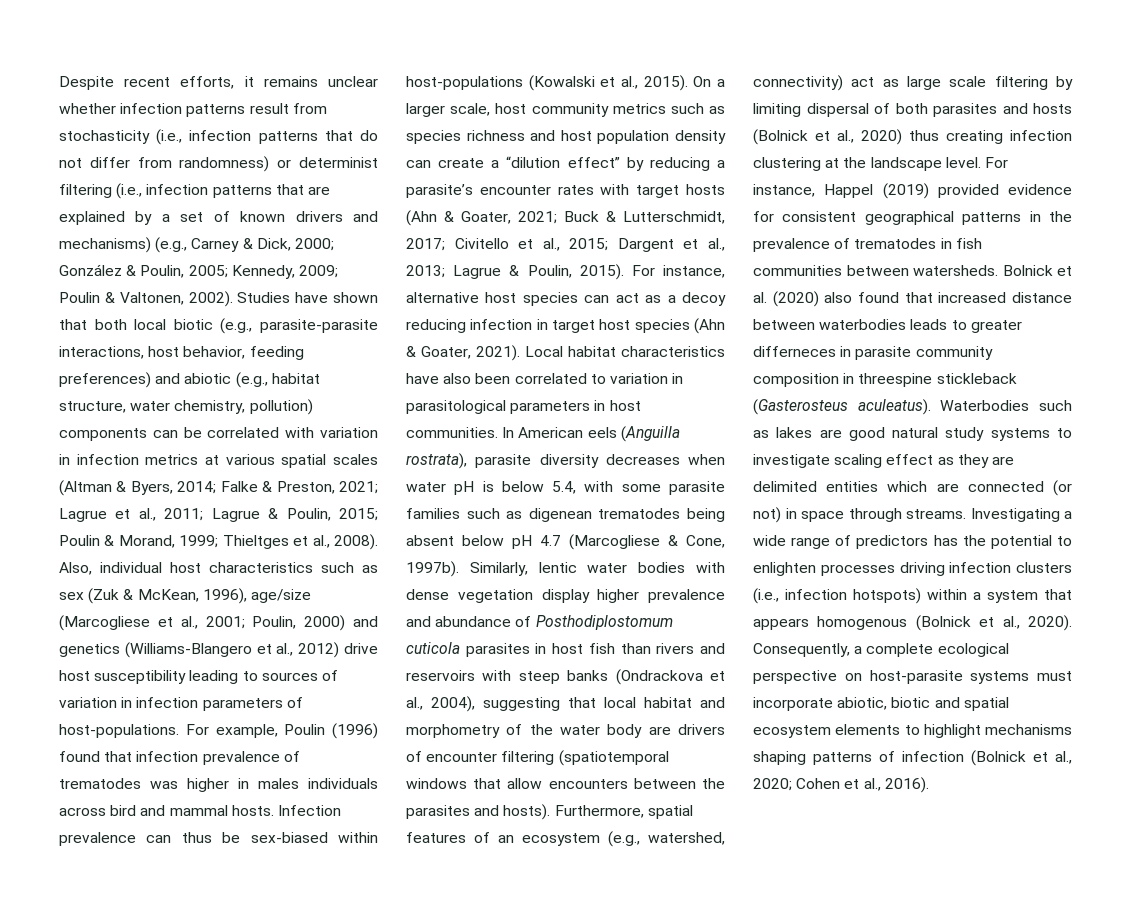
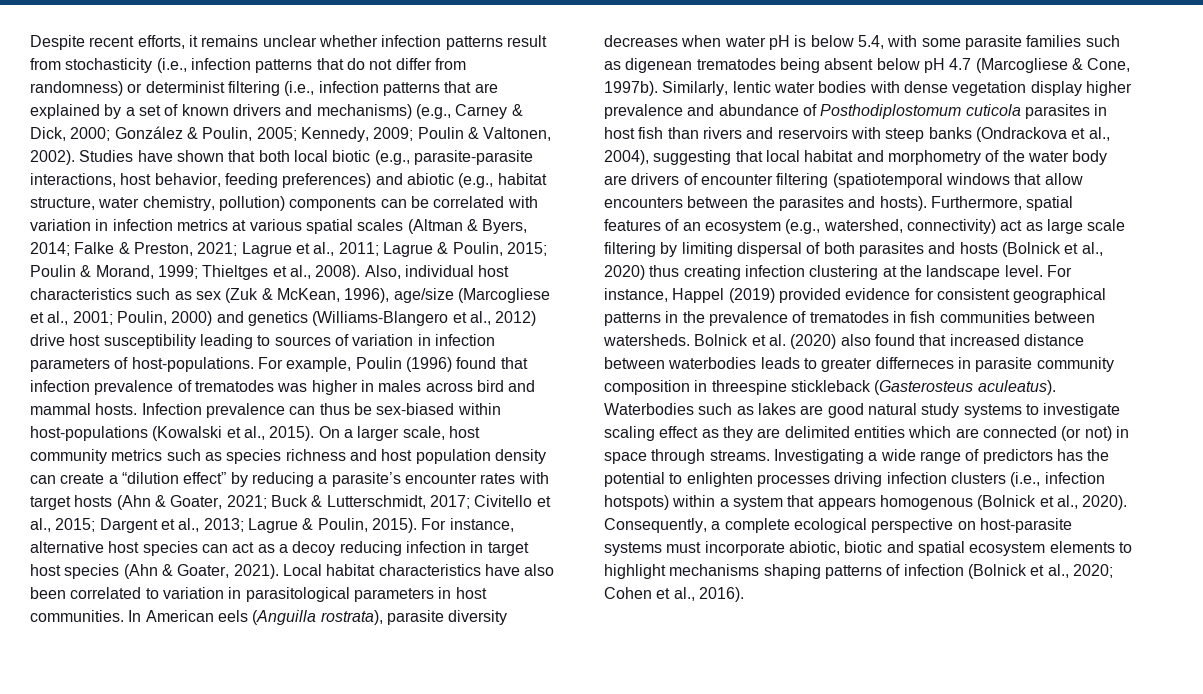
[308,778,378,789] individuals -> (422, 386) none

